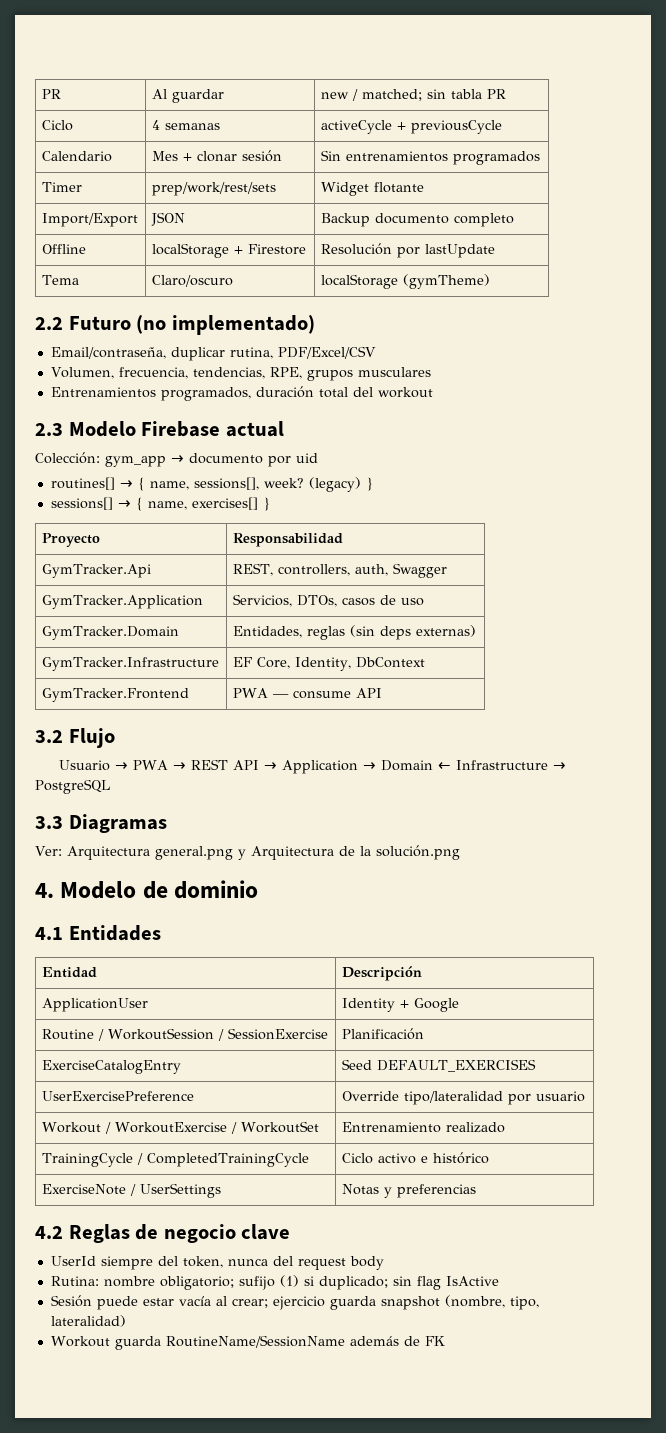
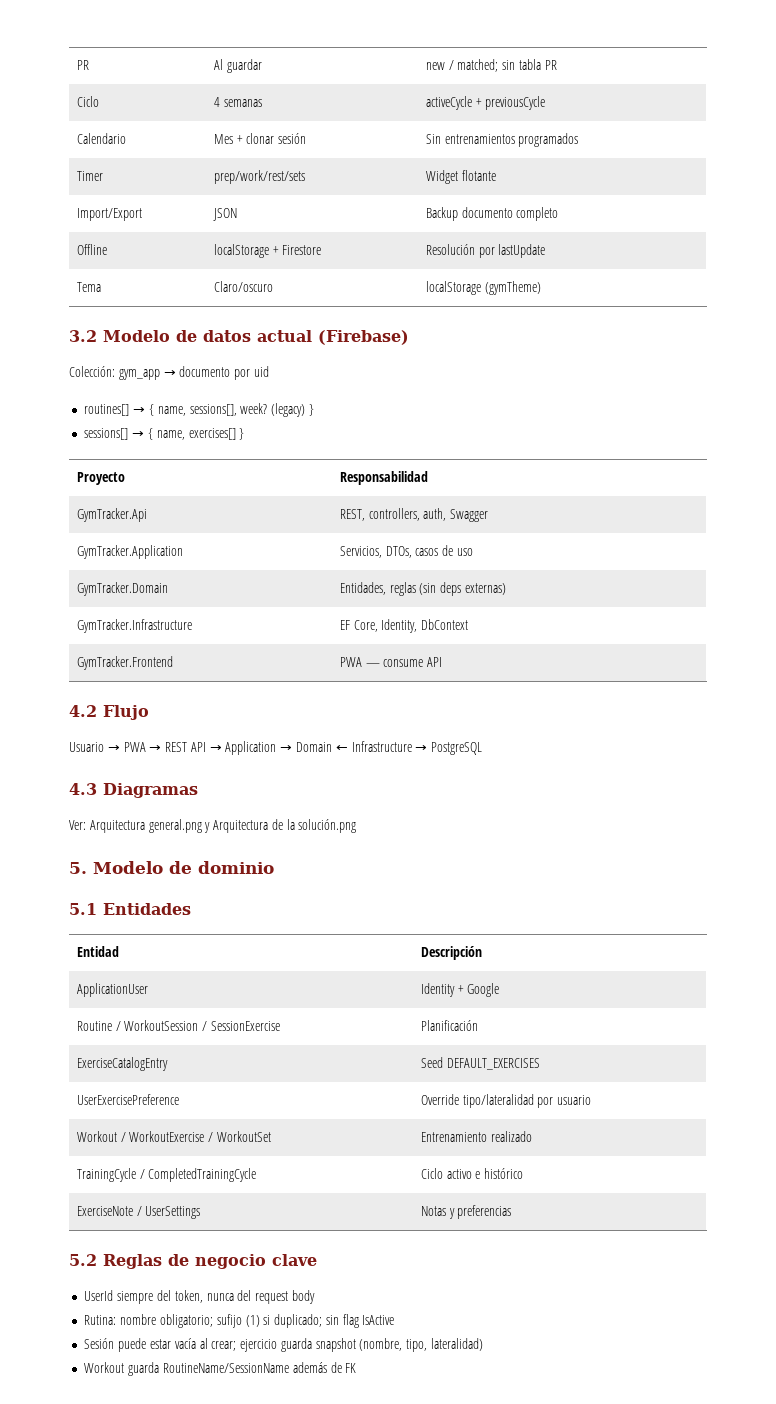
[35,315,315,335] [50,346,376,361] [50,367,431,381] [50,386,433,401] [35,421,221,437] 2.2 Futuro (no implementado) // Email/contraseña, duplicar rutina, PDF/Excel/CSV // Volumen, frecuencia, tendencias, RPE, grupos musculares // Entrenamientos programados, duración total del workout // 2.3 Modelo Firebase -> [69,330,251,342] 3.2 Modelo de datos
(284, 429) none -> [318,330,409,345] (Firebase)
[35,730,63,743] 3.2 -> [69,705,97,717] 4.2
[35,816,63,829] 3.3 -> [69,783,97,795] 4.3
[35,883,54,898] 4. -> [69,862,87,874] 5.
[35,927,63,940] 4.1 -> [69,903,97,915] 5.1
[35,1226,63,1239] 4.2 -> [69,1254,97,1266] 5.2

